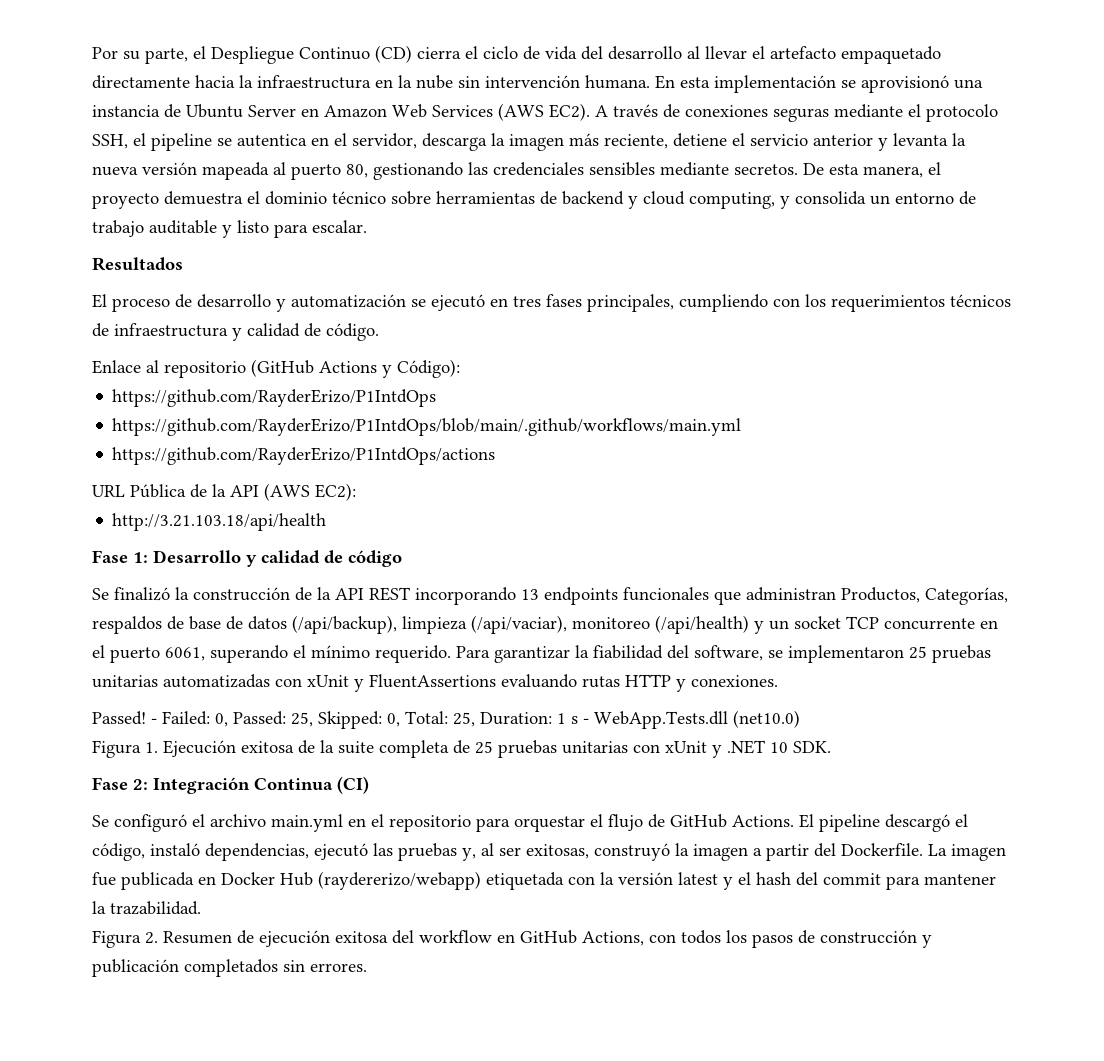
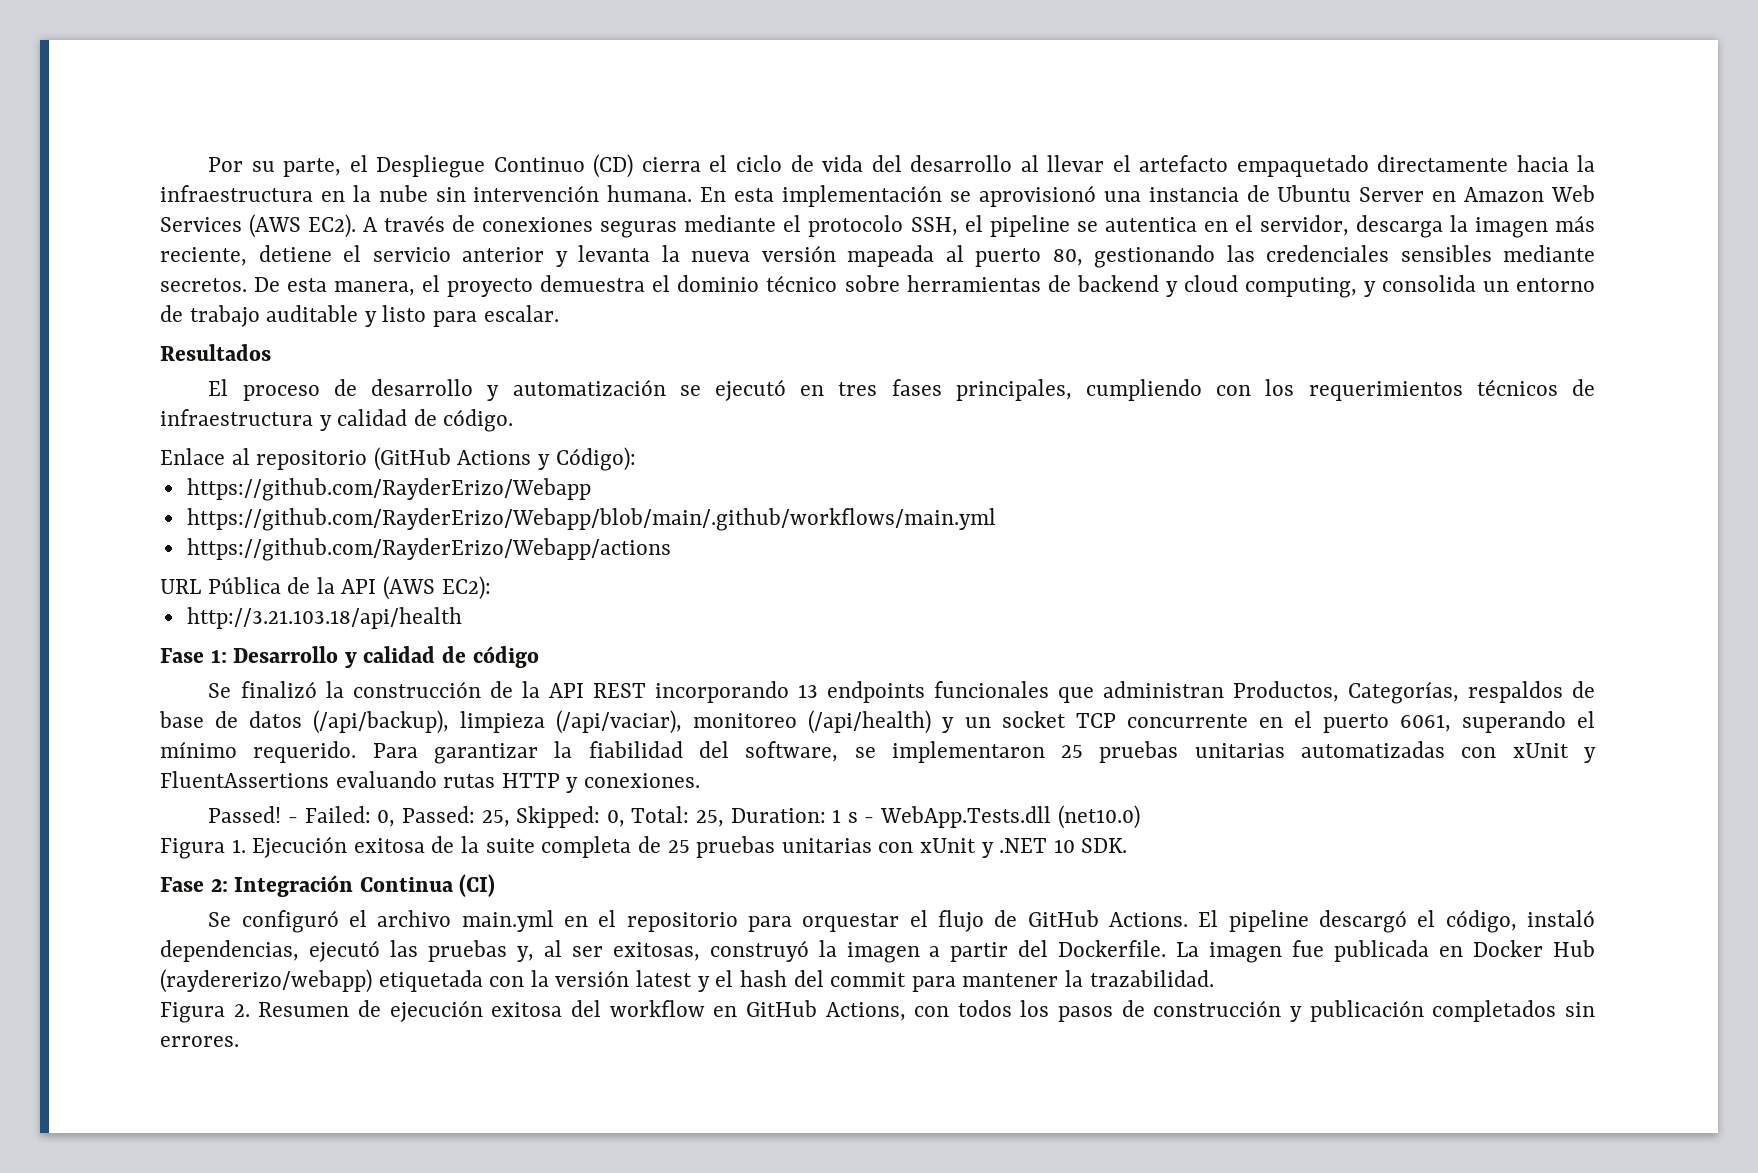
[112,389,437,407] [112,418,742,436] [112,447,496,465] https://github.com/RayderErizo/P1IntdOps // https://github.com/RayderErizo/P1IntdOps/blob/main/.github/workflows/main.yml // https://github.com/RayderErizo/P1IntdOps/actions -> [186,478,591,501] [186,508,996,531] [186,538,671,561] https://github.com/RayderErizo/Webapp // https://github.com/RayderErizo/Webapp/blob/main/.github/workflows/main.yml // https://github.com/RayderErizo/Webapp/actions

